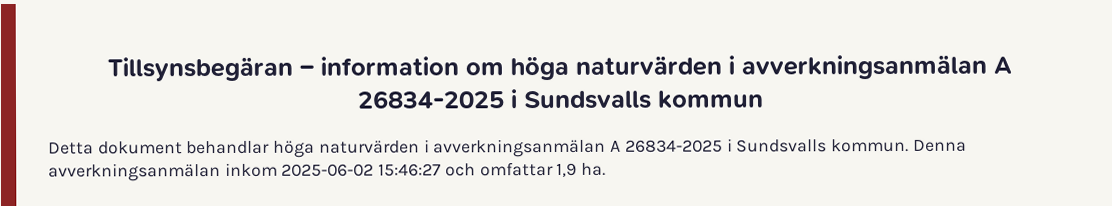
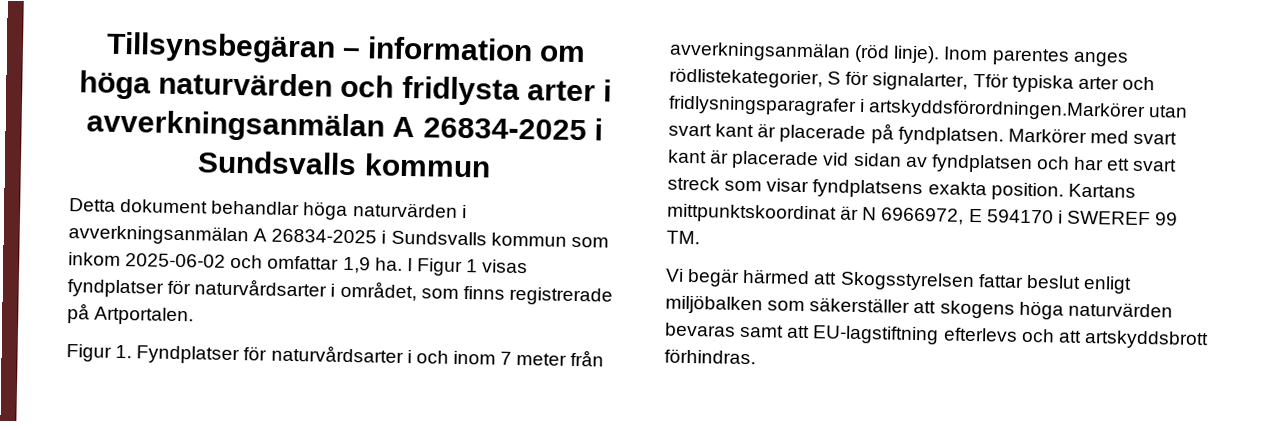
(722, 66) none -> [340,74,596,106] och fridlysta arter
[830,138,967,153] [48,162,221,182] kommun. Denna avverkningsanmälan -> [490,232,609,248] kommun som
[378,163,442,177] 15:46:27 -> (227, 260) none
(607, 169) none -> [406,258,529,277] [67,278,613,306] [67,303,195,326] [66,344,605,367] [669,40,1129,67] [669,67,1155,93] [668,95,1189,122] [668,123,1178,146] [668,149,1178,174] [667,176,1136,201] [667,203,1179,226] [666,230,700,245] [665,267,1132,294] [665,294,1173,320] [665,322,1209,350] [664,348,756,365] I Figur 1 visas fyndplatser för naturvårdsarter i området, som finns registrerade på Artportalen. // Figur 1. Fyndplatser för naturvårdsarter i och inom 7 meter från avverkningsanmälan (röd linje). Inom parentes anges rödlistekategorier, S för signalarter, Tför typiska arter och fridlysningsparagrafer i artskyddsförordningen.Markörer utan svart kant är placerade på fyndplatsen. Markörer med svart kant är placerade vid sidan av fyndplatsen och har ett svart streck som visar fyndplatsens exakta position. Kartans mittpunktskoordinat är N 6966972, E 594170 i SWEREF 99 TM. // Vi begär härmed att Skogsstyrelsen fattar beslut enligt miljöbalken som säkerställer att skogens höga naturvärden bevaras samt att EU-lagstiftning efterlevs och att artskyddsbrott förhindras.

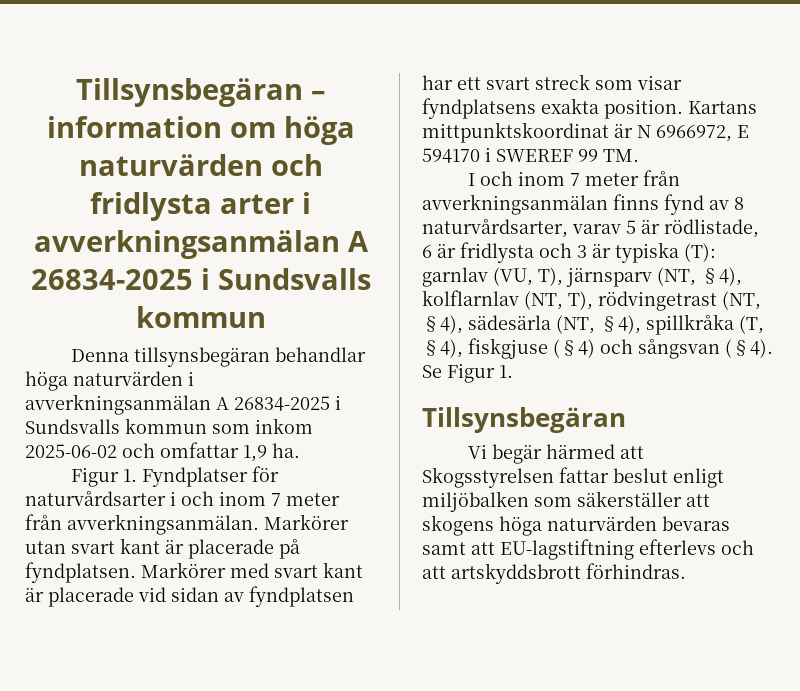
[69,198,209,214] Detta dokument -> [70,347,270,367] Denna tillsynsbegäran
[406,258,529,277] [67,278,613,306] [67,303,195,326] I Figur 1 visas fyndplatser för naturvårdsarter i området, som finns registrerade på Artportalen. -> (300, 450) none
[669,40,1129,67] [669,67,1155,93] [668,95,1147,122] avverkningsanmälan (röd linje). Inom parentes anges rödlistekategorier, S för signalarter, Tför typiska arter och fridlysningsparagrafer i artskyddsförordningen.Markörer -> [67,514,349,535] avverkningsanmälan. Markörer
[1035,156,1070,170] och -> (354, 596) none
(700, 237) none -> [467,170,680,186] [422,194,744,215] [422,219,759,238] [422,242,716,263] [422,267,742,287] [422,290,761,311] [422,314,764,335] [422,338,773,359] [422,363,513,383] [422,407,626,433] // I och inom 7 meter från avverkningsanmälan finns fynd av 8 naturvårdsarter, varav 5 är rödlistade, 6 är fridlysta och 3 är typiska (T): garnlav (VU, T), järnsparv (NT, §4), kolflarnlav (NT, T), rödvingetrast (NT, §4), sädesärla (NT, §4), spillkråka (T, §4), fiskgjuse (§4) och sångsvan (§4). Se Figur 1. // Tillsynsbegäran

